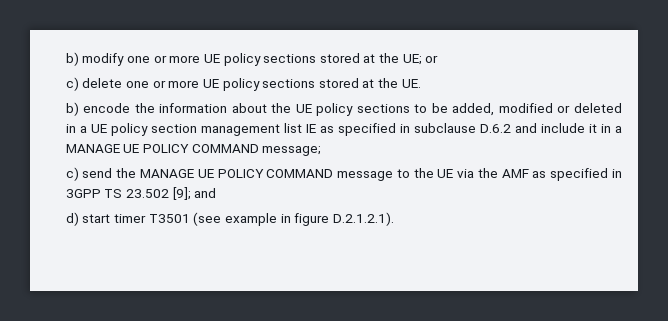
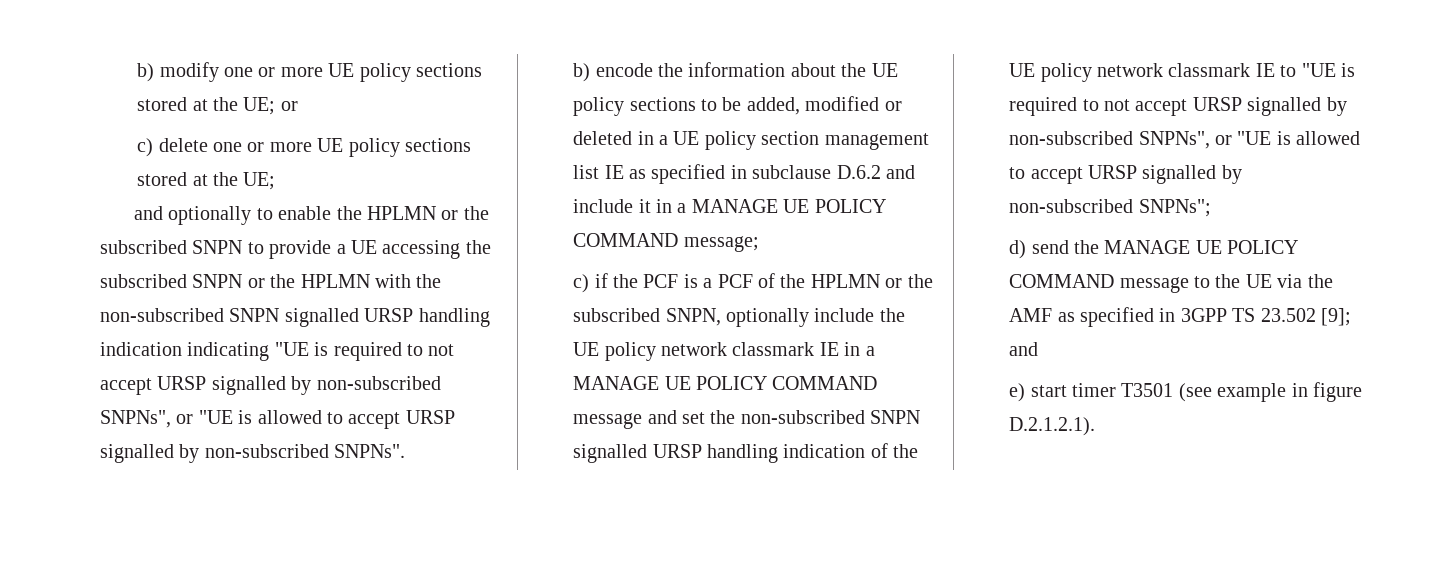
[401,79,421,88] UE. -> [243,172,276,190] [134,206,489,225] [100,240,491,259] [100,274,442,288] [100,308,490,327] [100,342,455,361] [100,376,441,395] [100,410,455,429] [100,444,406,463] UE; // and optionally to enable the HPLMN or the subscribed SNPN to provide a UE accessing the subscribed SNPN or the HPLMN with the non-subscribed SNPN signalled URSP handling indication indicating "UE is required to not accept URSP signalled by non-subscribed SNPNs", or "UE is allowed to accept URSP signalled by non-subscribed SNPNs".
(79, 174) none -> [594,273,933,288] [573,308,905,327] [573,342,875,361] [573,376,878,390] [573,410,921,429] [573,443,919,463] [1009,63,1356,82] [1009,97,1347,116] [1009,131,1361,149] [1009,165,1242,184] [1009,199,1211,217] [1009,240,1027,259] if the PCF is a PCF of the HPLMN or the subscribed SNPN, optionally include the UE policy network classmark IE in a MANAGE UE POLICY COMMAND message and set the non-subscribed SNPN signalled URSP handling indication of the UE policy network classmark IE to "UE is required to not accept URSP signalled by non-subscribed SNPNs", or "UE is allowed to accept URSP signalled by non-subscribed SNPNs"; // d)
[65,212,79,226] d) -> [1009,383,1026,402] e)

